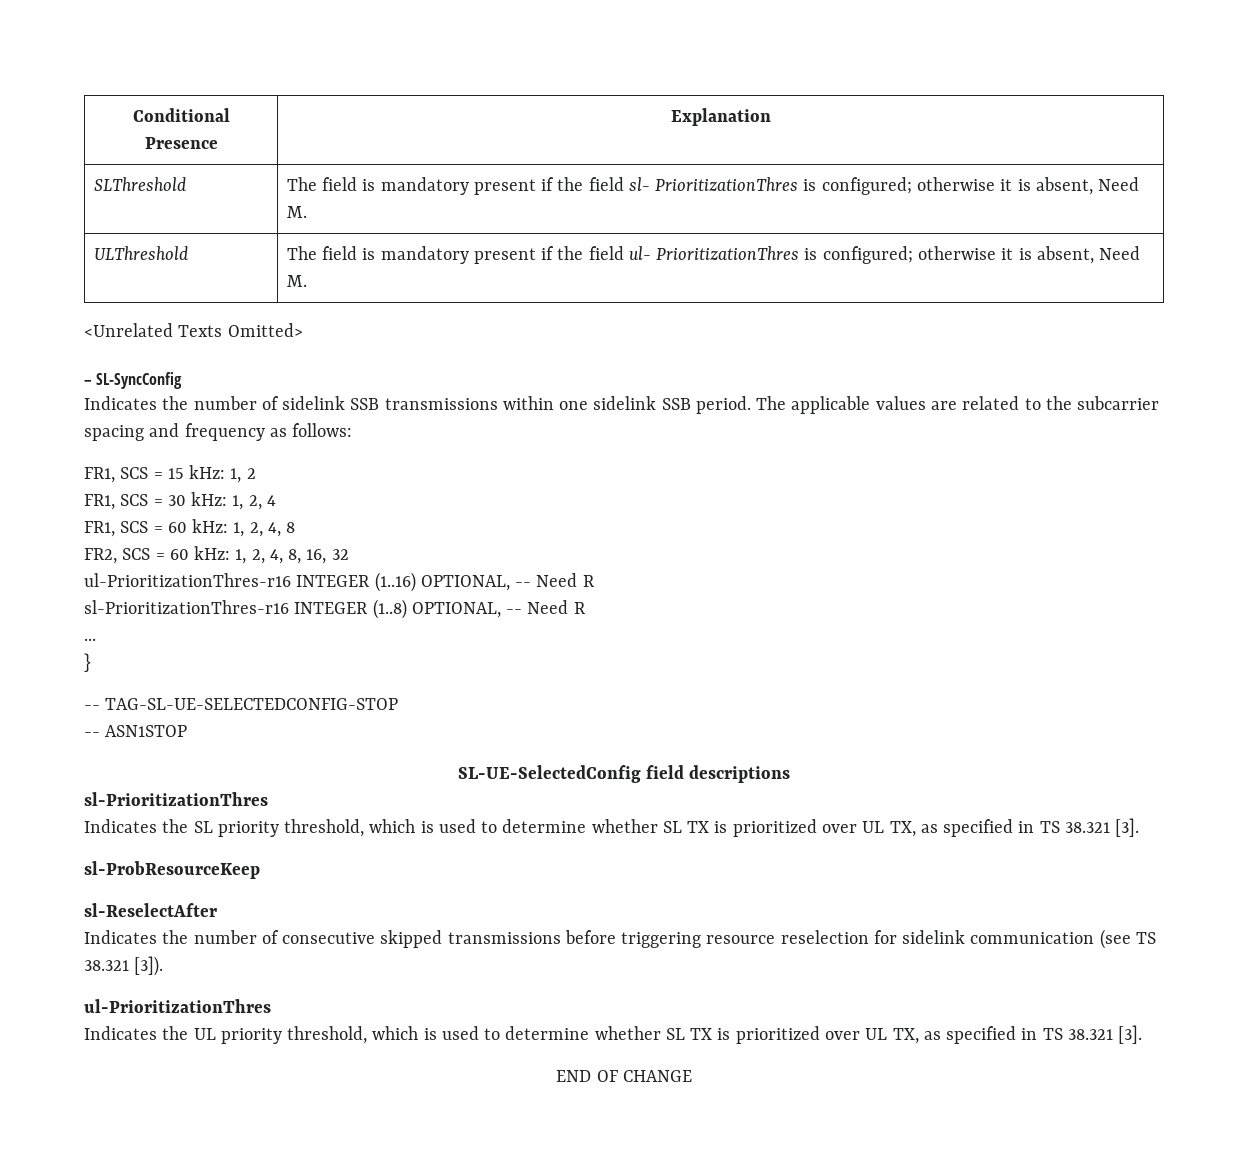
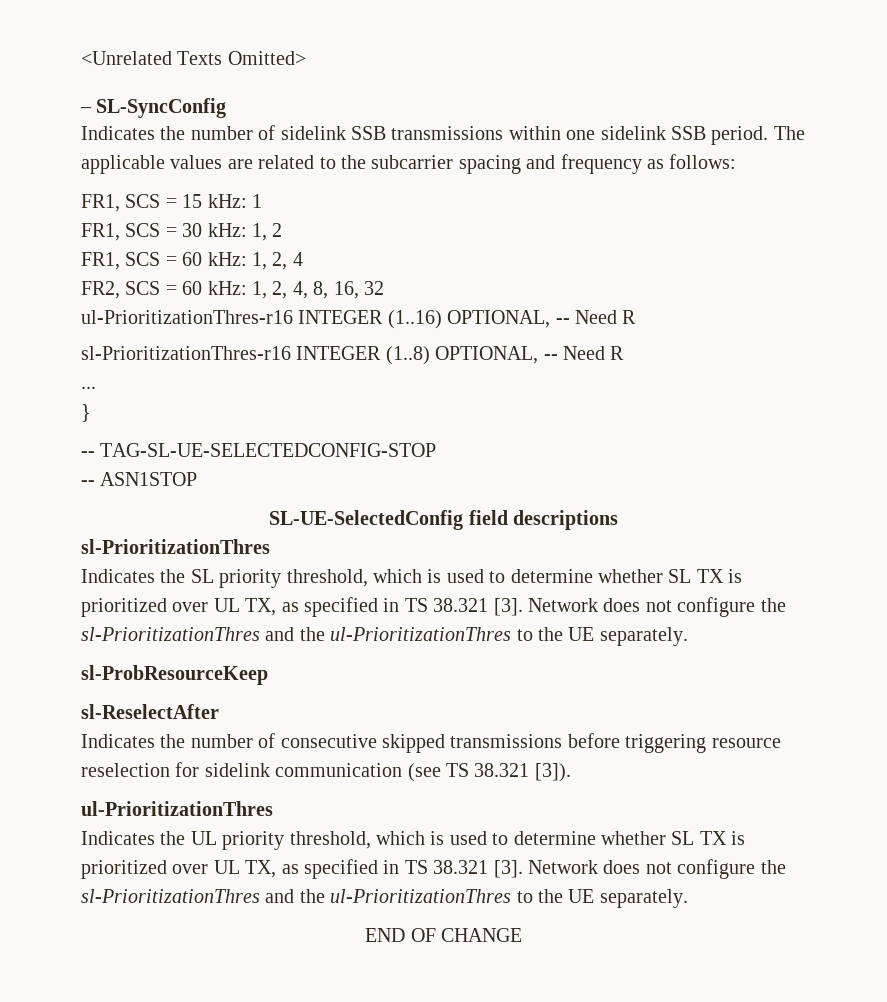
[132,108,230,122] [144,137,218,149] [670,108,771,126] [93,177,186,191] [286,177,1140,195] [286,206,307,218] [93,246,188,260] [286,246,1141,264] [286,275,307,287] Conditional Presence | Explanation // SLThreshold | The field is mandatory present if the field sl- PrioritizationThres is configured; otherwise it is absent, Need M. // ULThreshold | The field is mandatory present if the field ul- PrioritizationThres is configured; otherwise it is absent, Need M. // -> (81, 58) none
[230,468,256,483] 1, 2 -> [252,194,262,208] 1
[248,495,276,510] 2, 4 -> [272,223,283,237] 2
[267,522,296,537] 4, 8 -> [292,252,303,266] 4
(1140, 827) none -> [527,597,786,617] [81,627,688,646] Network does not configure the sl-PrioritizationThres and the ul-PrioritizationThres to the UE separately.
(1143, 1034) none -> [527,859,786,879] [81,889,688,908] Network does not configure the sl-PrioritizationThres and the ul-PrioritizationThres to the UE separately.

